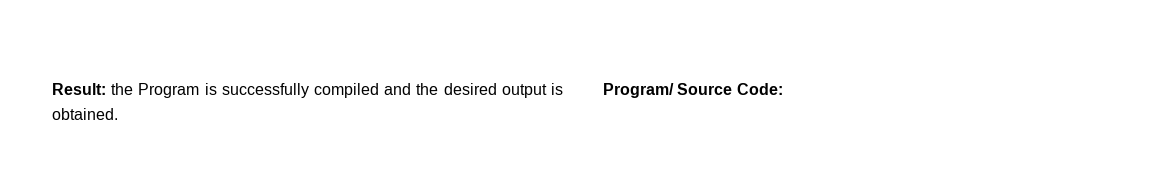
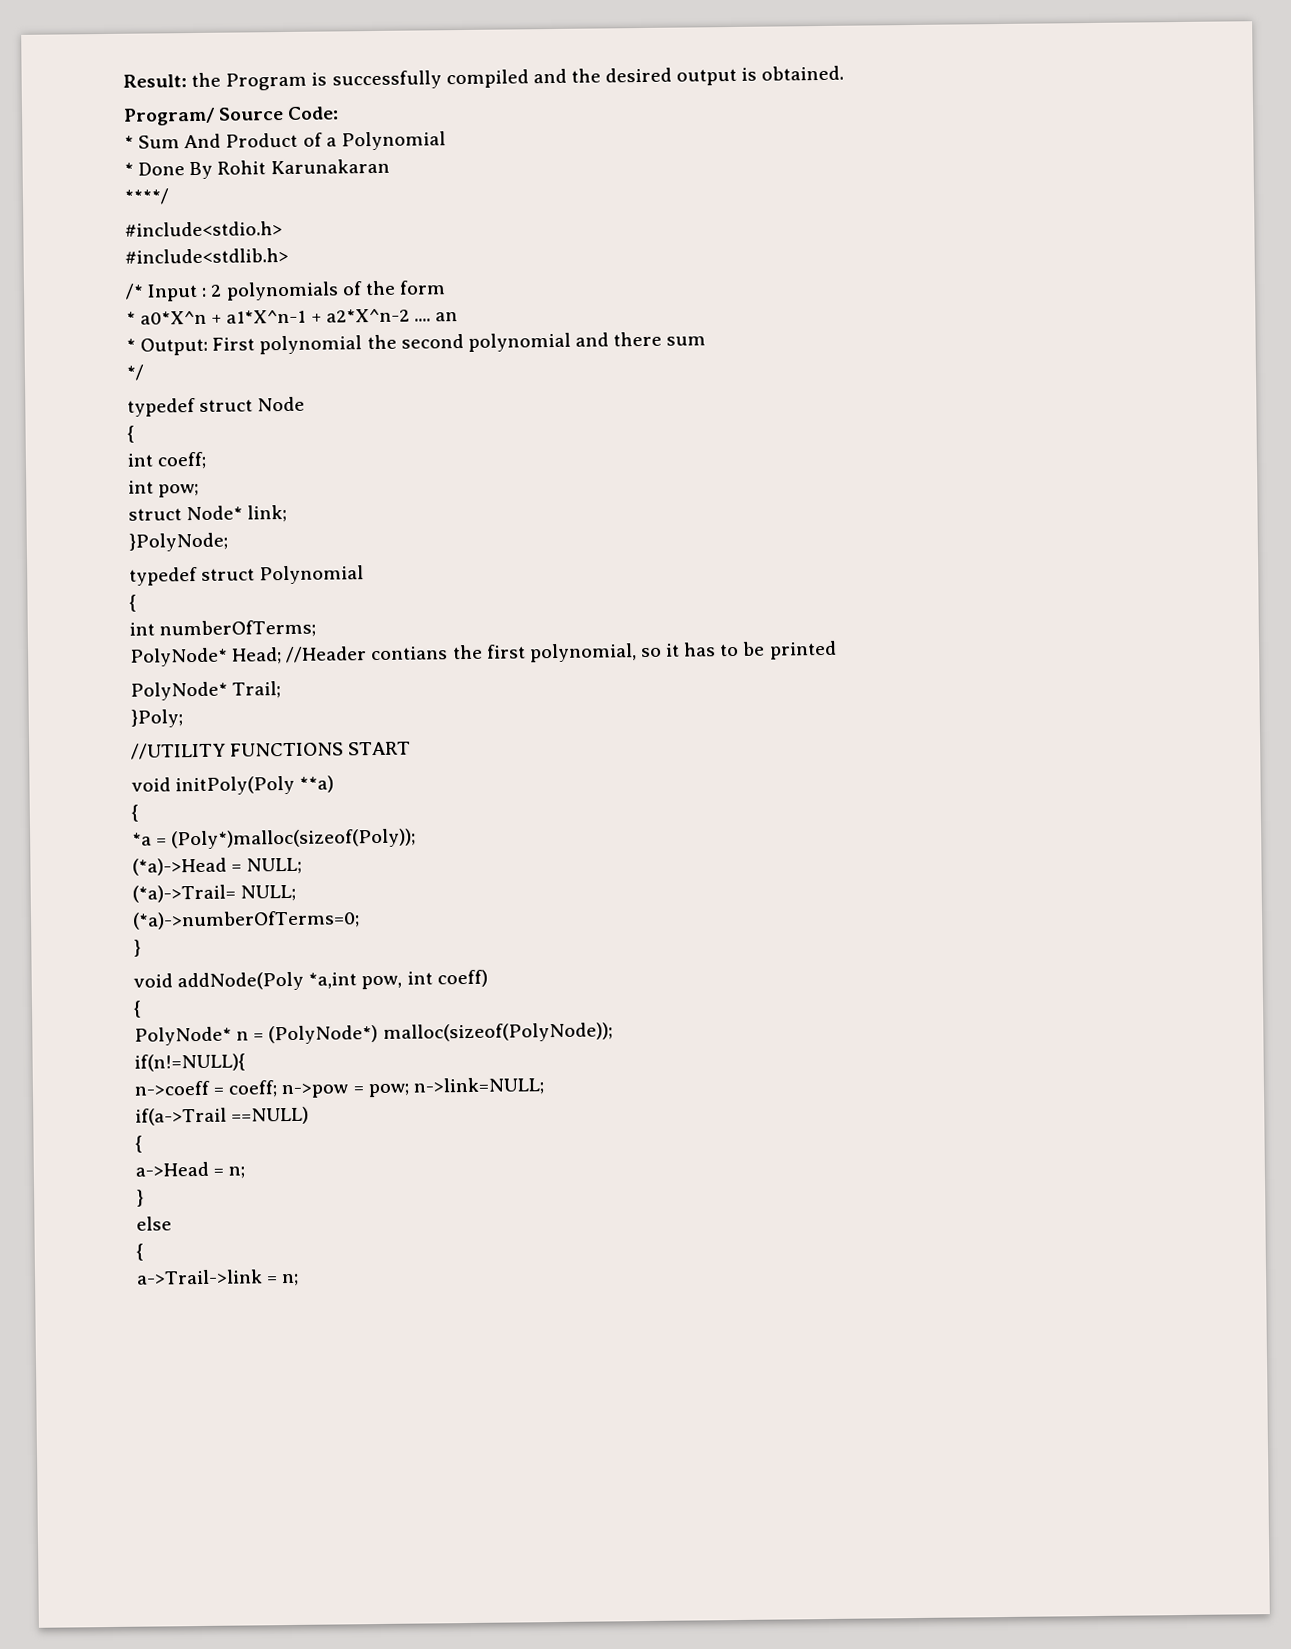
(783, 89) none -> [124,131,446,151] [124,158,390,180] [124,188,170,205] [125,221,283,237] [125,247,289,264] [125,280,446,302] [126,308,458,325] [126,331,707,356] [126,364,145,381] [127,396,306,417] [127,425,135,443] [127,451,208,470] [128,480,200,498] [128,504,288,523] [128,532,228,552] [129,565,365,586] [129,594,137,612] [129,619,317,639] [130,640,837,667] [130,681,282,701] [130,709,183,728] [131,741,412,760] [131,775,335,796] [131,804,139,822] [132,828,417,850] [132,857,303,876] [132,884,297,903] [132,910,360,930] [133,939,141,957] [133,969,488,992] [133,1000,142,1018] [134,1022,613,1046] [134,1053,246,1072] [134,1077,545,1099] [135,1106,310,1126] [135,1135,143,1153] [135,1161,246,1179] [136,1189,144,1207] [136,1216,172,1231] [136,1243,144,1261] [136,1269,300,1287] // * Sum And Product of a Polynomial // * Done By Rohit Karunakaran // ****/ // #include<stdio.h> // #include<stdlib.h> // /* Input : 2 polynomials of the form // * a0*X^n + a1*X^n-1 + a2*X^n-2 .... an // * Output: First polynomial the second polynomial and there sum // */ // typedef struct Node // { // int coeff; // int pow; // struct Node* link; // }PolyNode; // typedef struct Polynomial // { // int numberOfTerms; // PolyNode* Head; //Header contians the first polynomial, so it has to be printed // PolyNode* Trail; // }Poly; // //UTILITY FUNCTIONS START // void initPoly(Poly **a) // { // *a = (Poly*)malloc(sizeof(Poly)); // (*a)->Head = NULL; // (*a)->Trail= NULL; // (*a)->numberOfTerms=0; // } // void addNode(Poly *a,int pow, int coeff) // { // PolyNode* n = (PolyNode*) malloc(sizeof(PolyNode)); // if(n!=NULL){ // n->coeff = coeff; n->pow = pow; n->link=NULL; // if(a->Trail ==NULL) // { // a->Head = n; // } // else // { // a->Trail->link = n;

